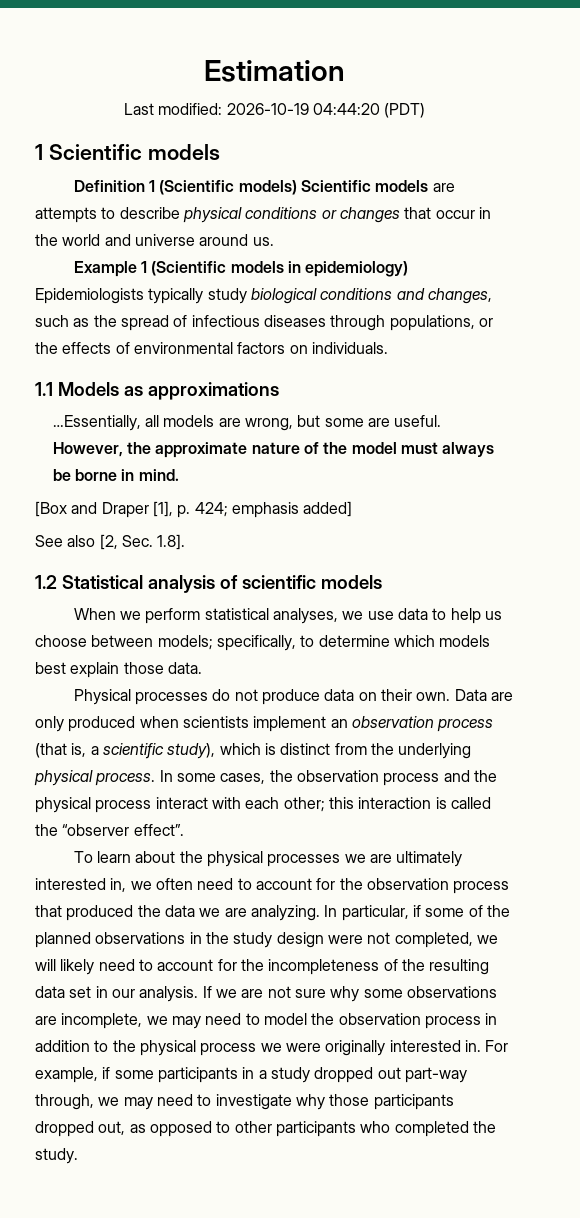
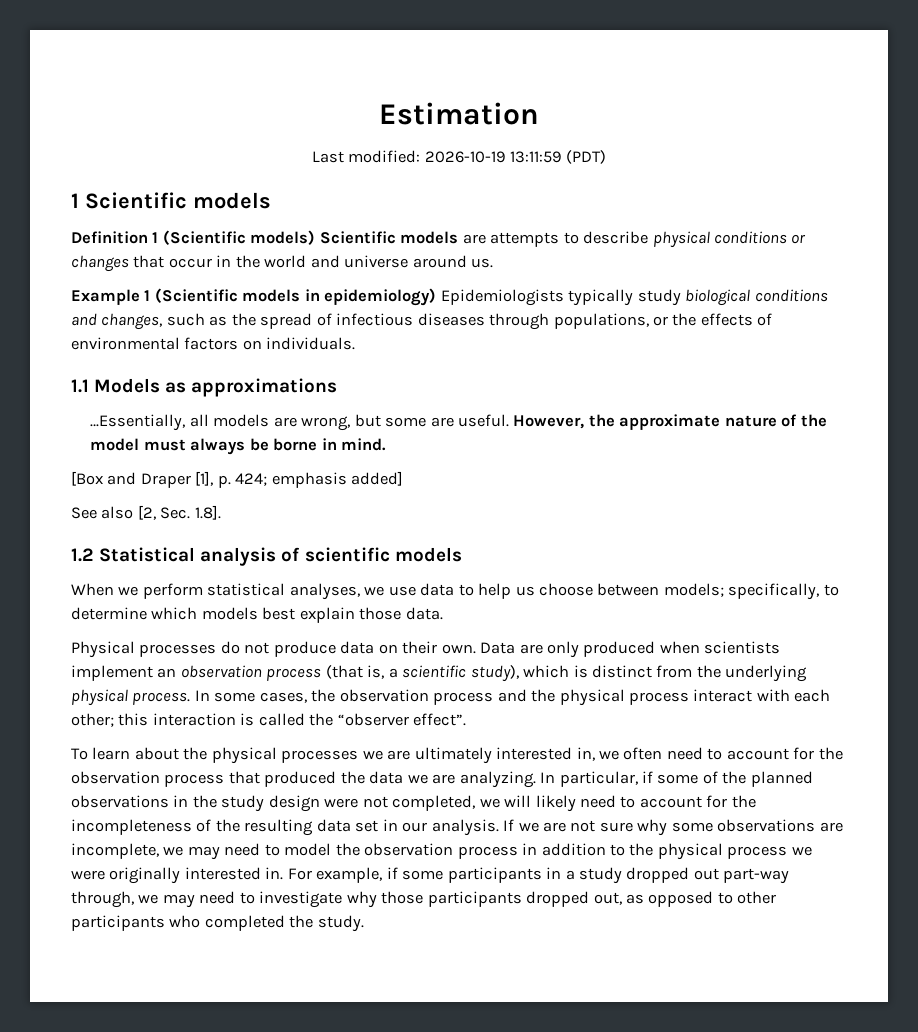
[312,103,380,115] 04:44:20 -> [509,151,562,163] 13:11:59

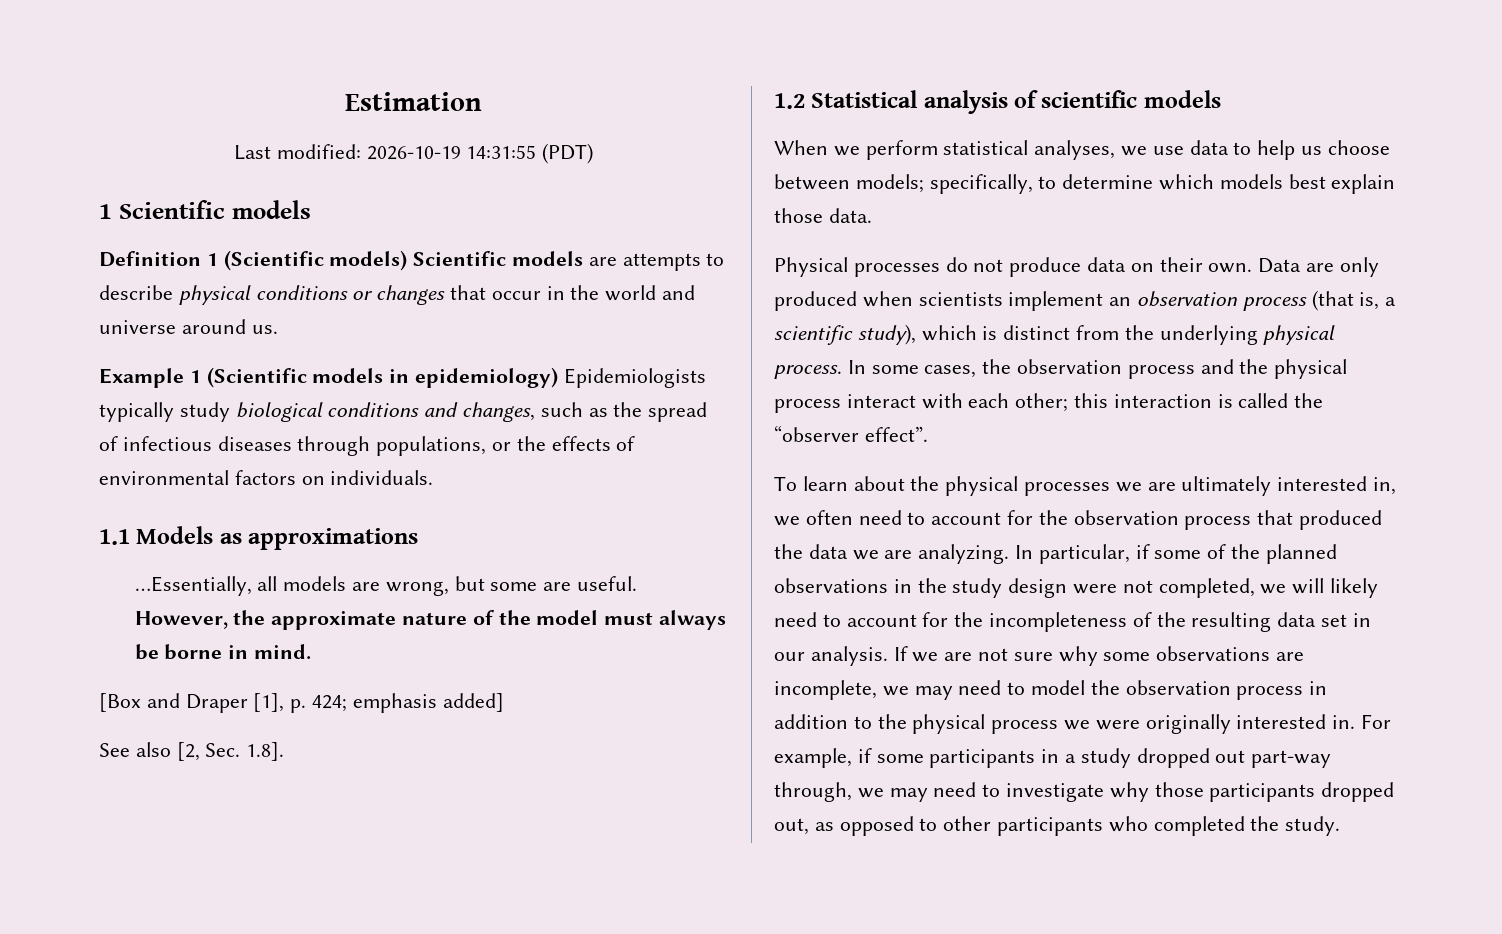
[509,151,562,163] 13:11:59 -> [466,145,537,159] 14:31:55

